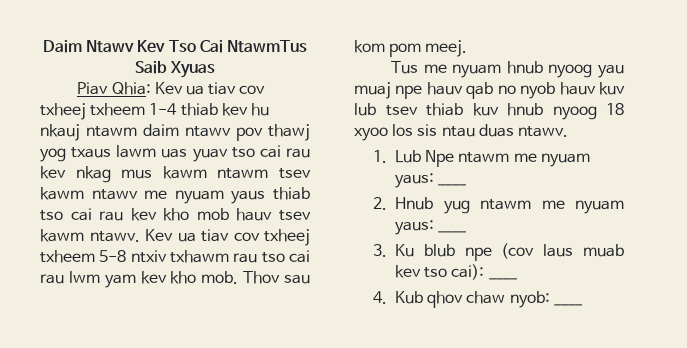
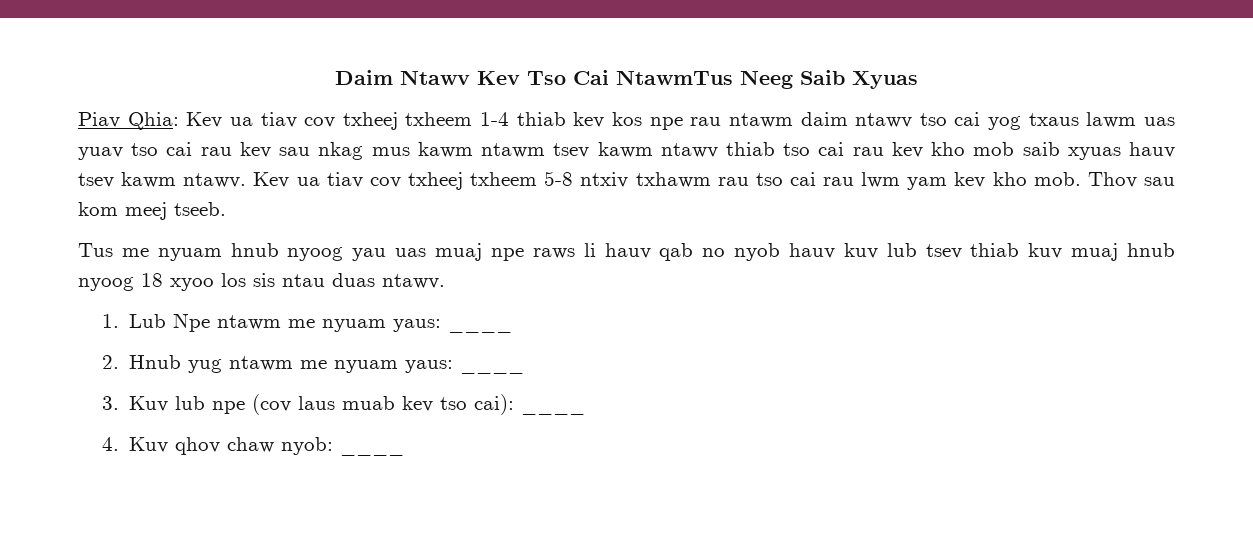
(307, 46) none -> [740,70,793,89] Neeg
[250,103,269,116] [40,124,80,141] hu nkauj -> [611,112,722,130] kos npe rau
[236,124,310,141] pov thawj -> [919,112,981,126] tso cai
(66, 172) none -> [279,147,311,156] sau
[144,190,266,204] me nyuam yaus -> (718, 150) none
(229, 214) none -> [1022,142,1121,160] saib xyuas
[389,40,468,57] pom meej. -> [125,202,226,220] meej tseeb.
(624, 71) none -> [395,248,427,257] uas
(423, 92) none -> [532,243,596,259] raws li
(499, 109) none -> [1071,243,1119,261] muaj
[395,244,455,257] Ku blub -> [129,396,206,412] Kuv lub
[395,291,424,304] Kub -> [129,437,169,453] Kuv

